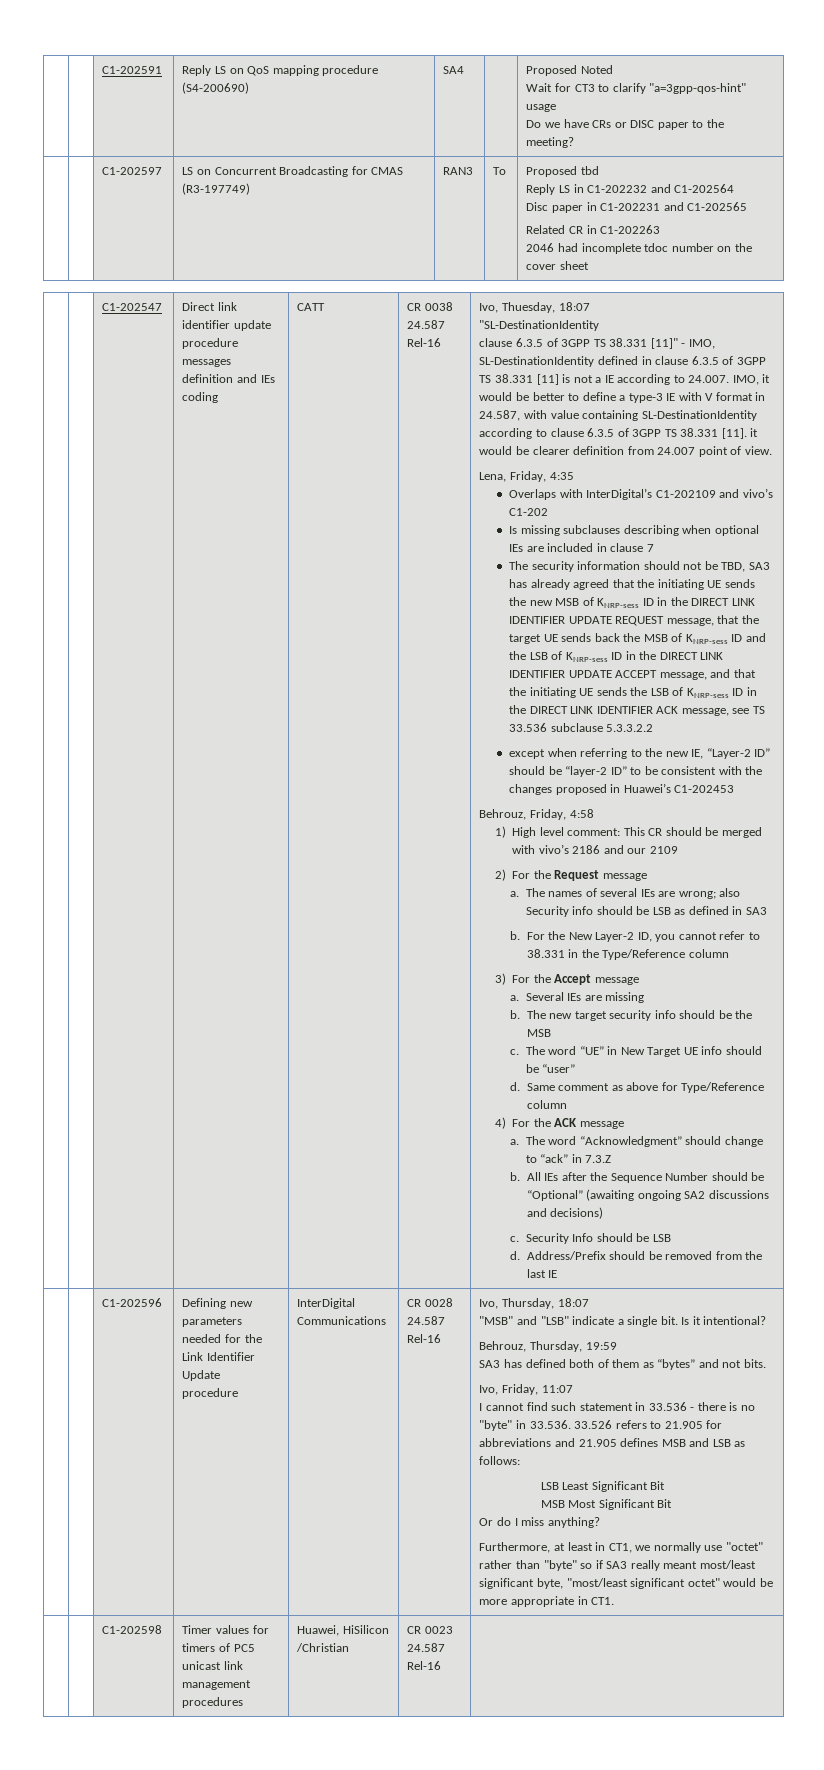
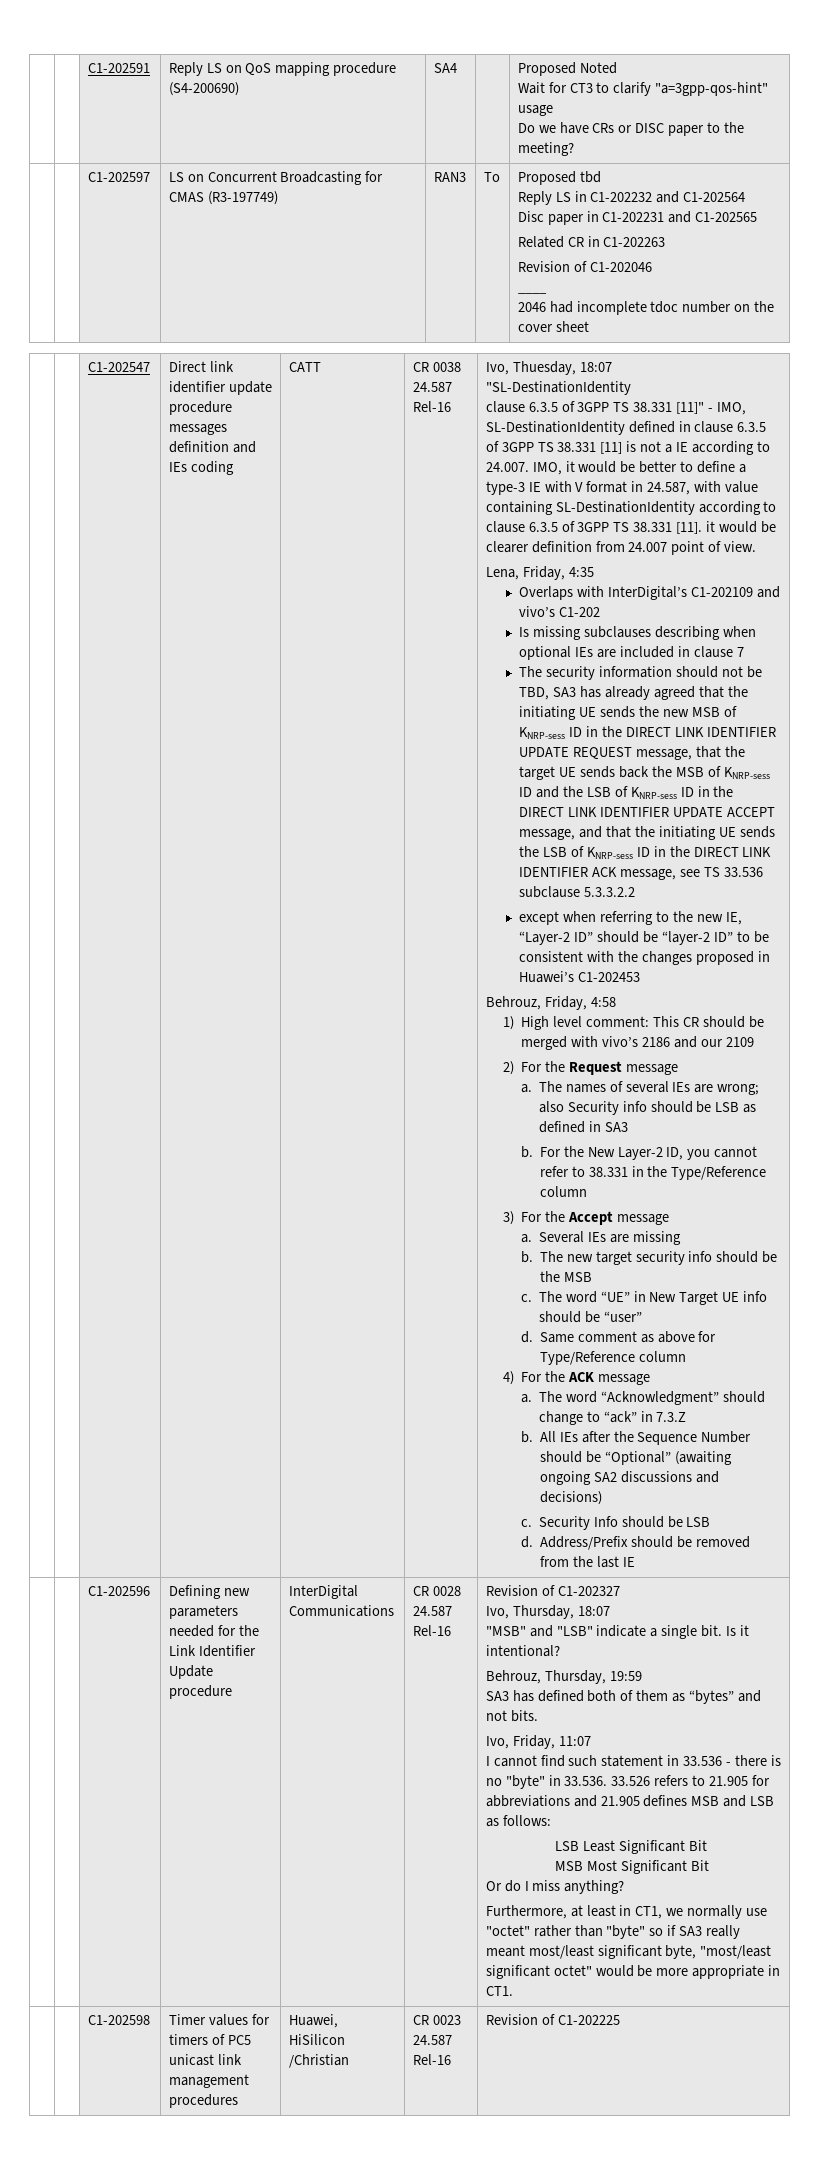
(661, 229) none -> [517,261,652,272] [517,292,547,294] // Revision of C1-202046 // ____
(442, 1338) none -> [485,1585,620,1596] Revision of C1-202327 //
(442, 1665) none -> [485,2014,620,2025] Revision of C1-202225

